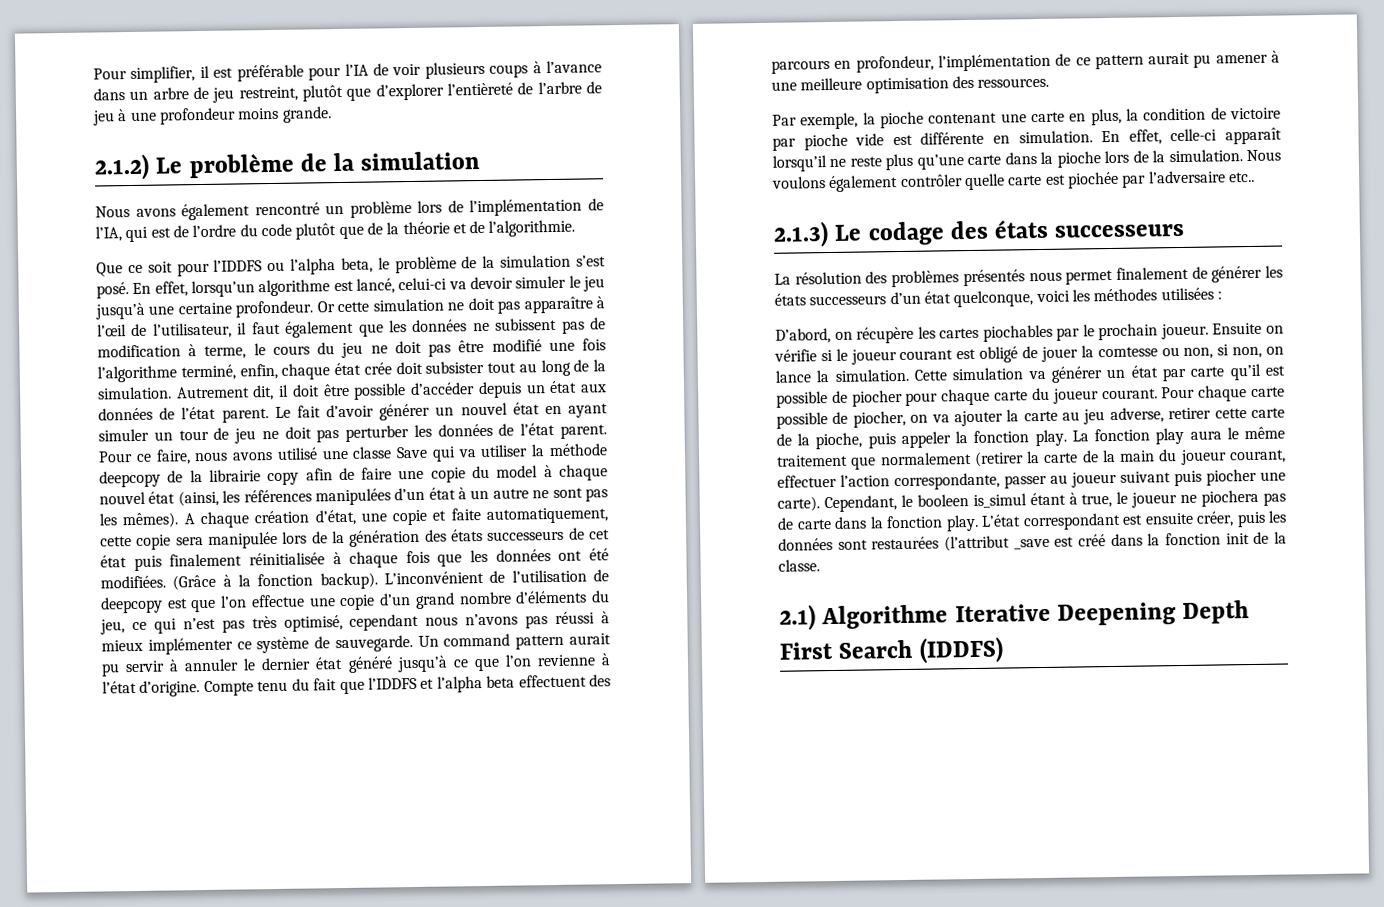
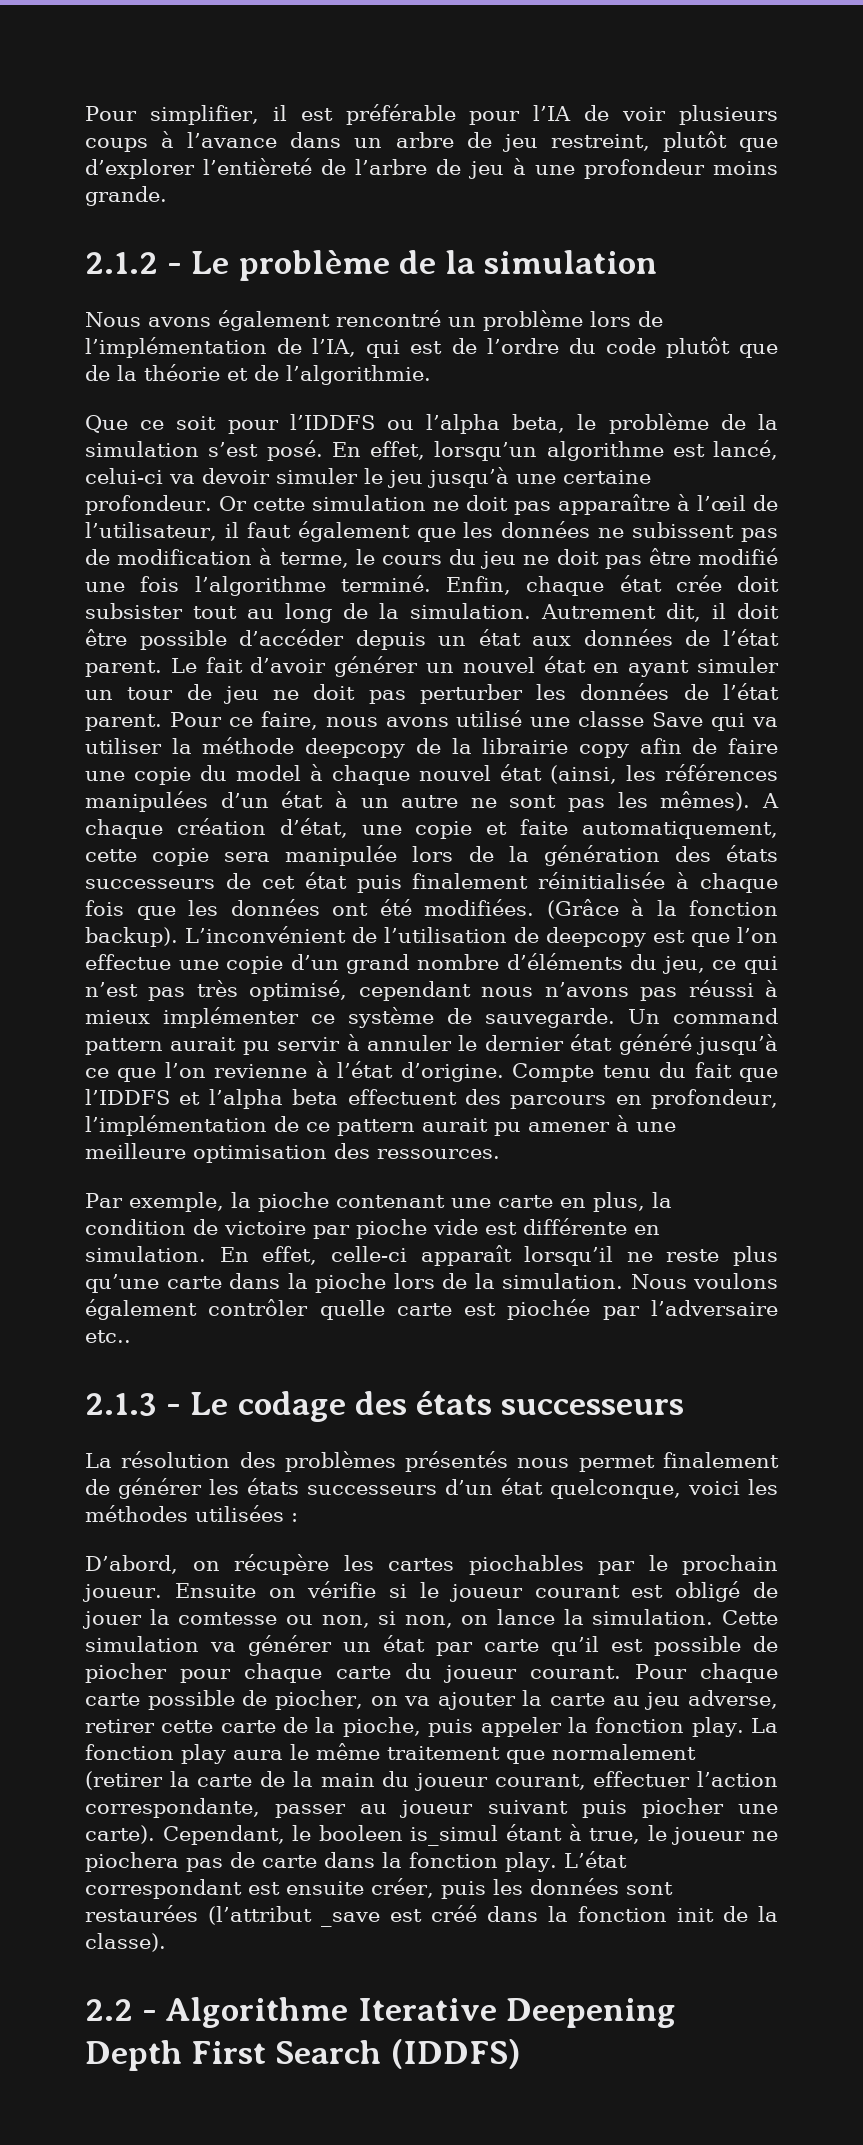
[94,153,150,181] 2.1.2) -> [85,252,183,274] 2.1.2 -
[180,363,278,381] terminé, enfin, -> [340,575,511,595] terminé. Enfin,
[773,221,829,248] 2.1.3) -> [85,1393,182,1416] 2.1.3 -
[778,559,820,572] [779,604,816,631] classe. // 2.1) -> [85,1933,166,1952] [85,1999,158,2021] classe). // 2.2 -

